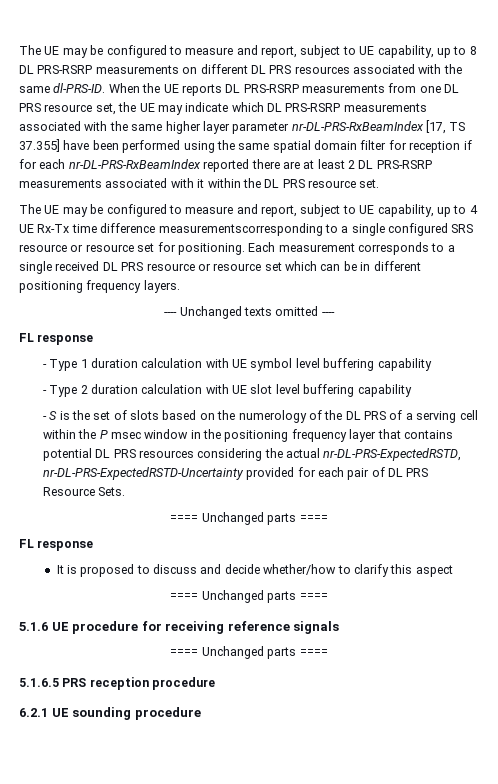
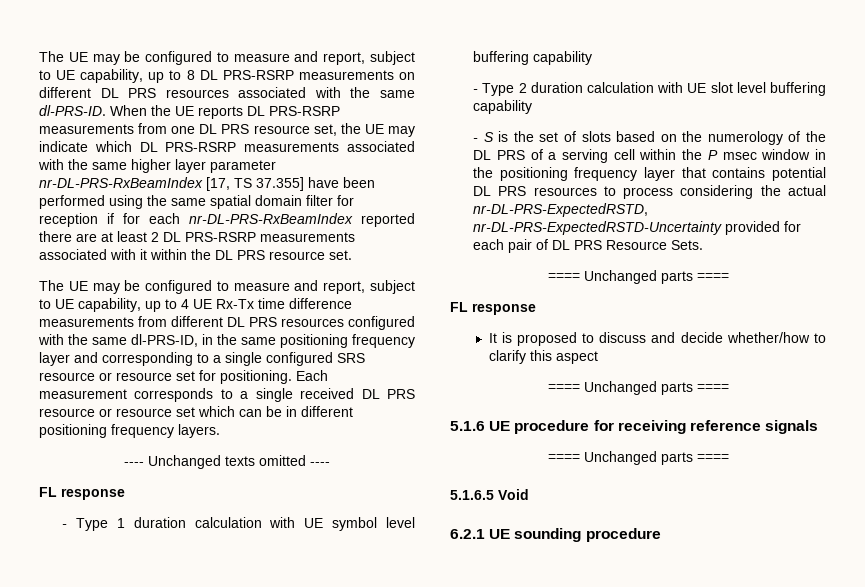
[158,223,323,236] measurementscorresponding -> [39,316,415,330] [38,334,415,348] [39,352,193,366] measurements from different DL PRS resources configured with the same dl-PRS-ID, in the same positioning frequency layer and corresponding
(194, 454) none -> [603,186,674,199] to process
[62,677,216,690] PRS reception procedure -> [498,489,529,500] Void

